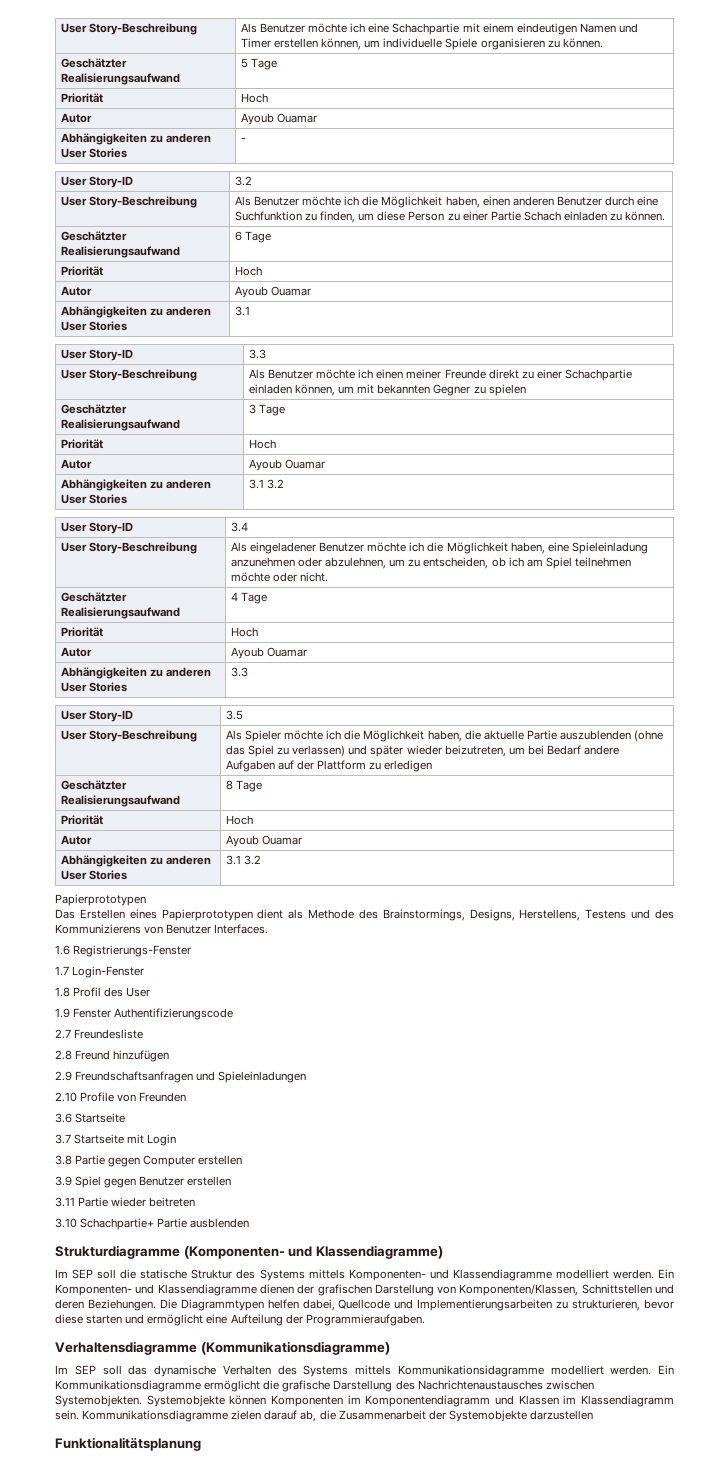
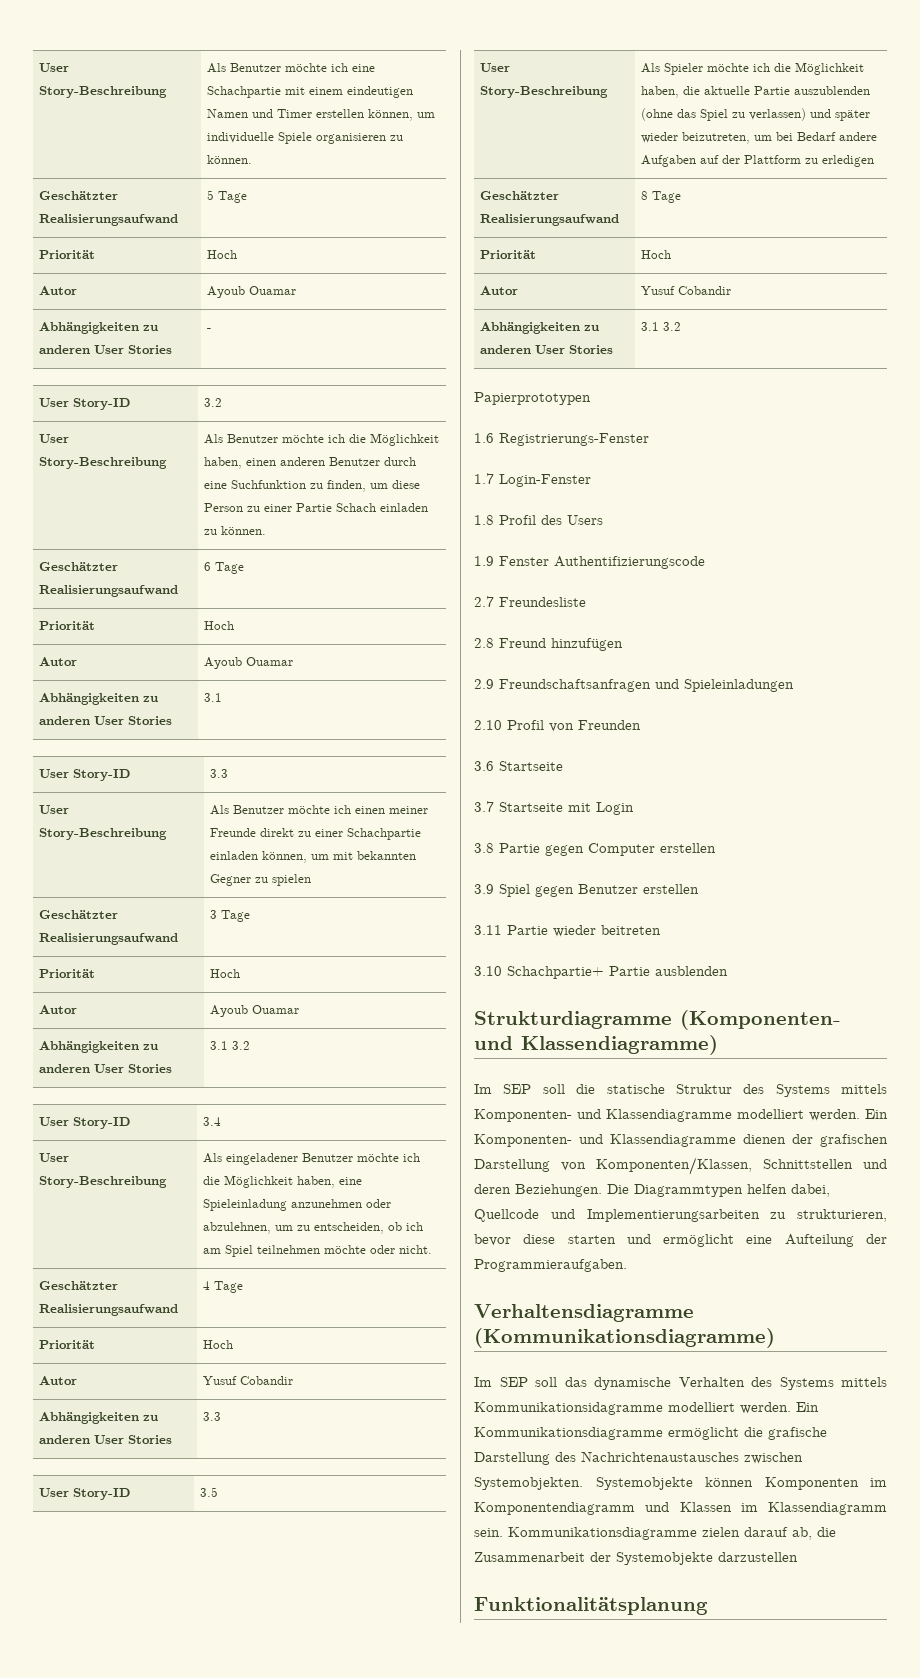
[230,647,307,659] Ayoub Ouamar -> [203,1376,294,1385] Yusuf Cobandir
[225,835,302,847] Ayoub Ouamar -> [641,286,732,295] Yusuf Cobandir
[55,909,674,921] [55,924,269,934] // Das Erstellen eines Papierprototypen dient als Methode des Brainstormings, Designs, Herstellens, Testens und des Kommunizierens von Benutzer Interfaces. -> (591, 398) none
[126,987,151,997] User -> [567,515,603,525] Users
[80,1092,115,1102] Profile -> [507,720,544,730] Profil

